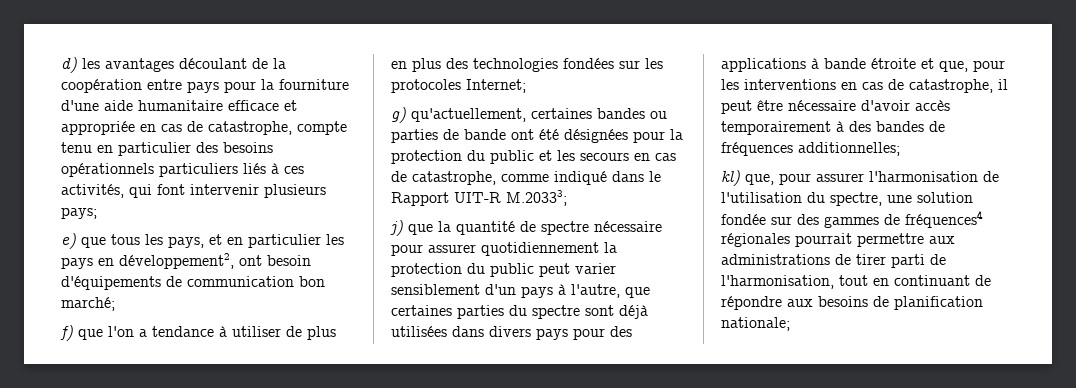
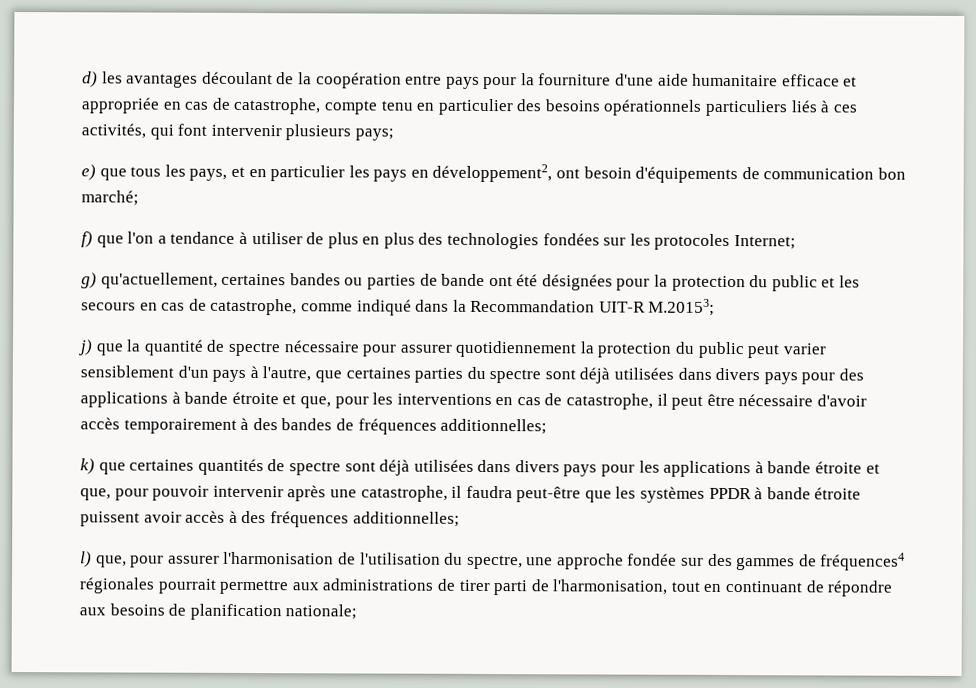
[649,171,661,182] [391,190,567,206] le Rapport UIT-R M.20333; -> [452,298,716,316] la Recommandation UIT-R M.20153;
[721,170,740,186] kl) -> [80,458,880,478] [80,485,862,503] [80,510,460,528] [80,551,92,568] k) que certaines quantités de spectre sont déjà utilisées dans divers pays pour les applications à bande étroite et que, pour pouvoir intervenir après une catastrophe, il faudra peut-être que les systèmes PPDR à bande étroite puissent avoir accès à des fréquences additionnelles; // l)
[917,192,973,203] solution -> [556,553,624,570] approche

